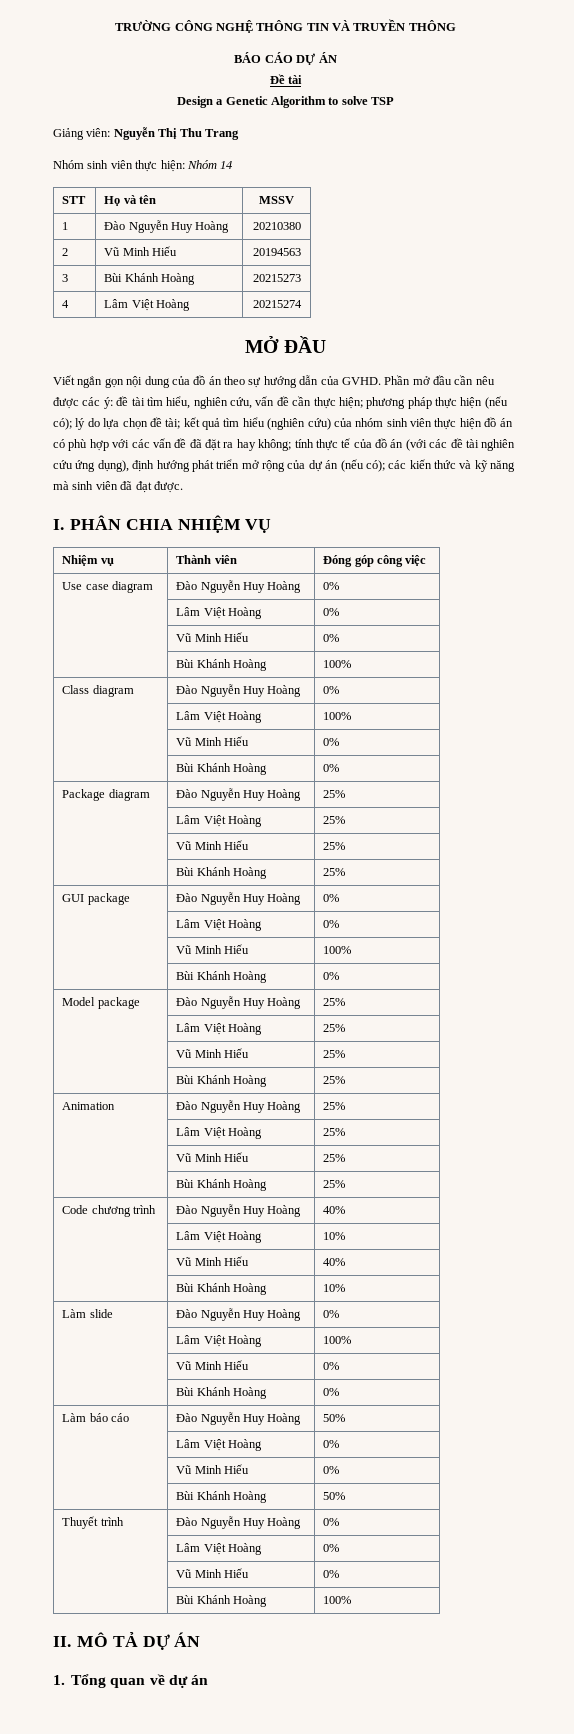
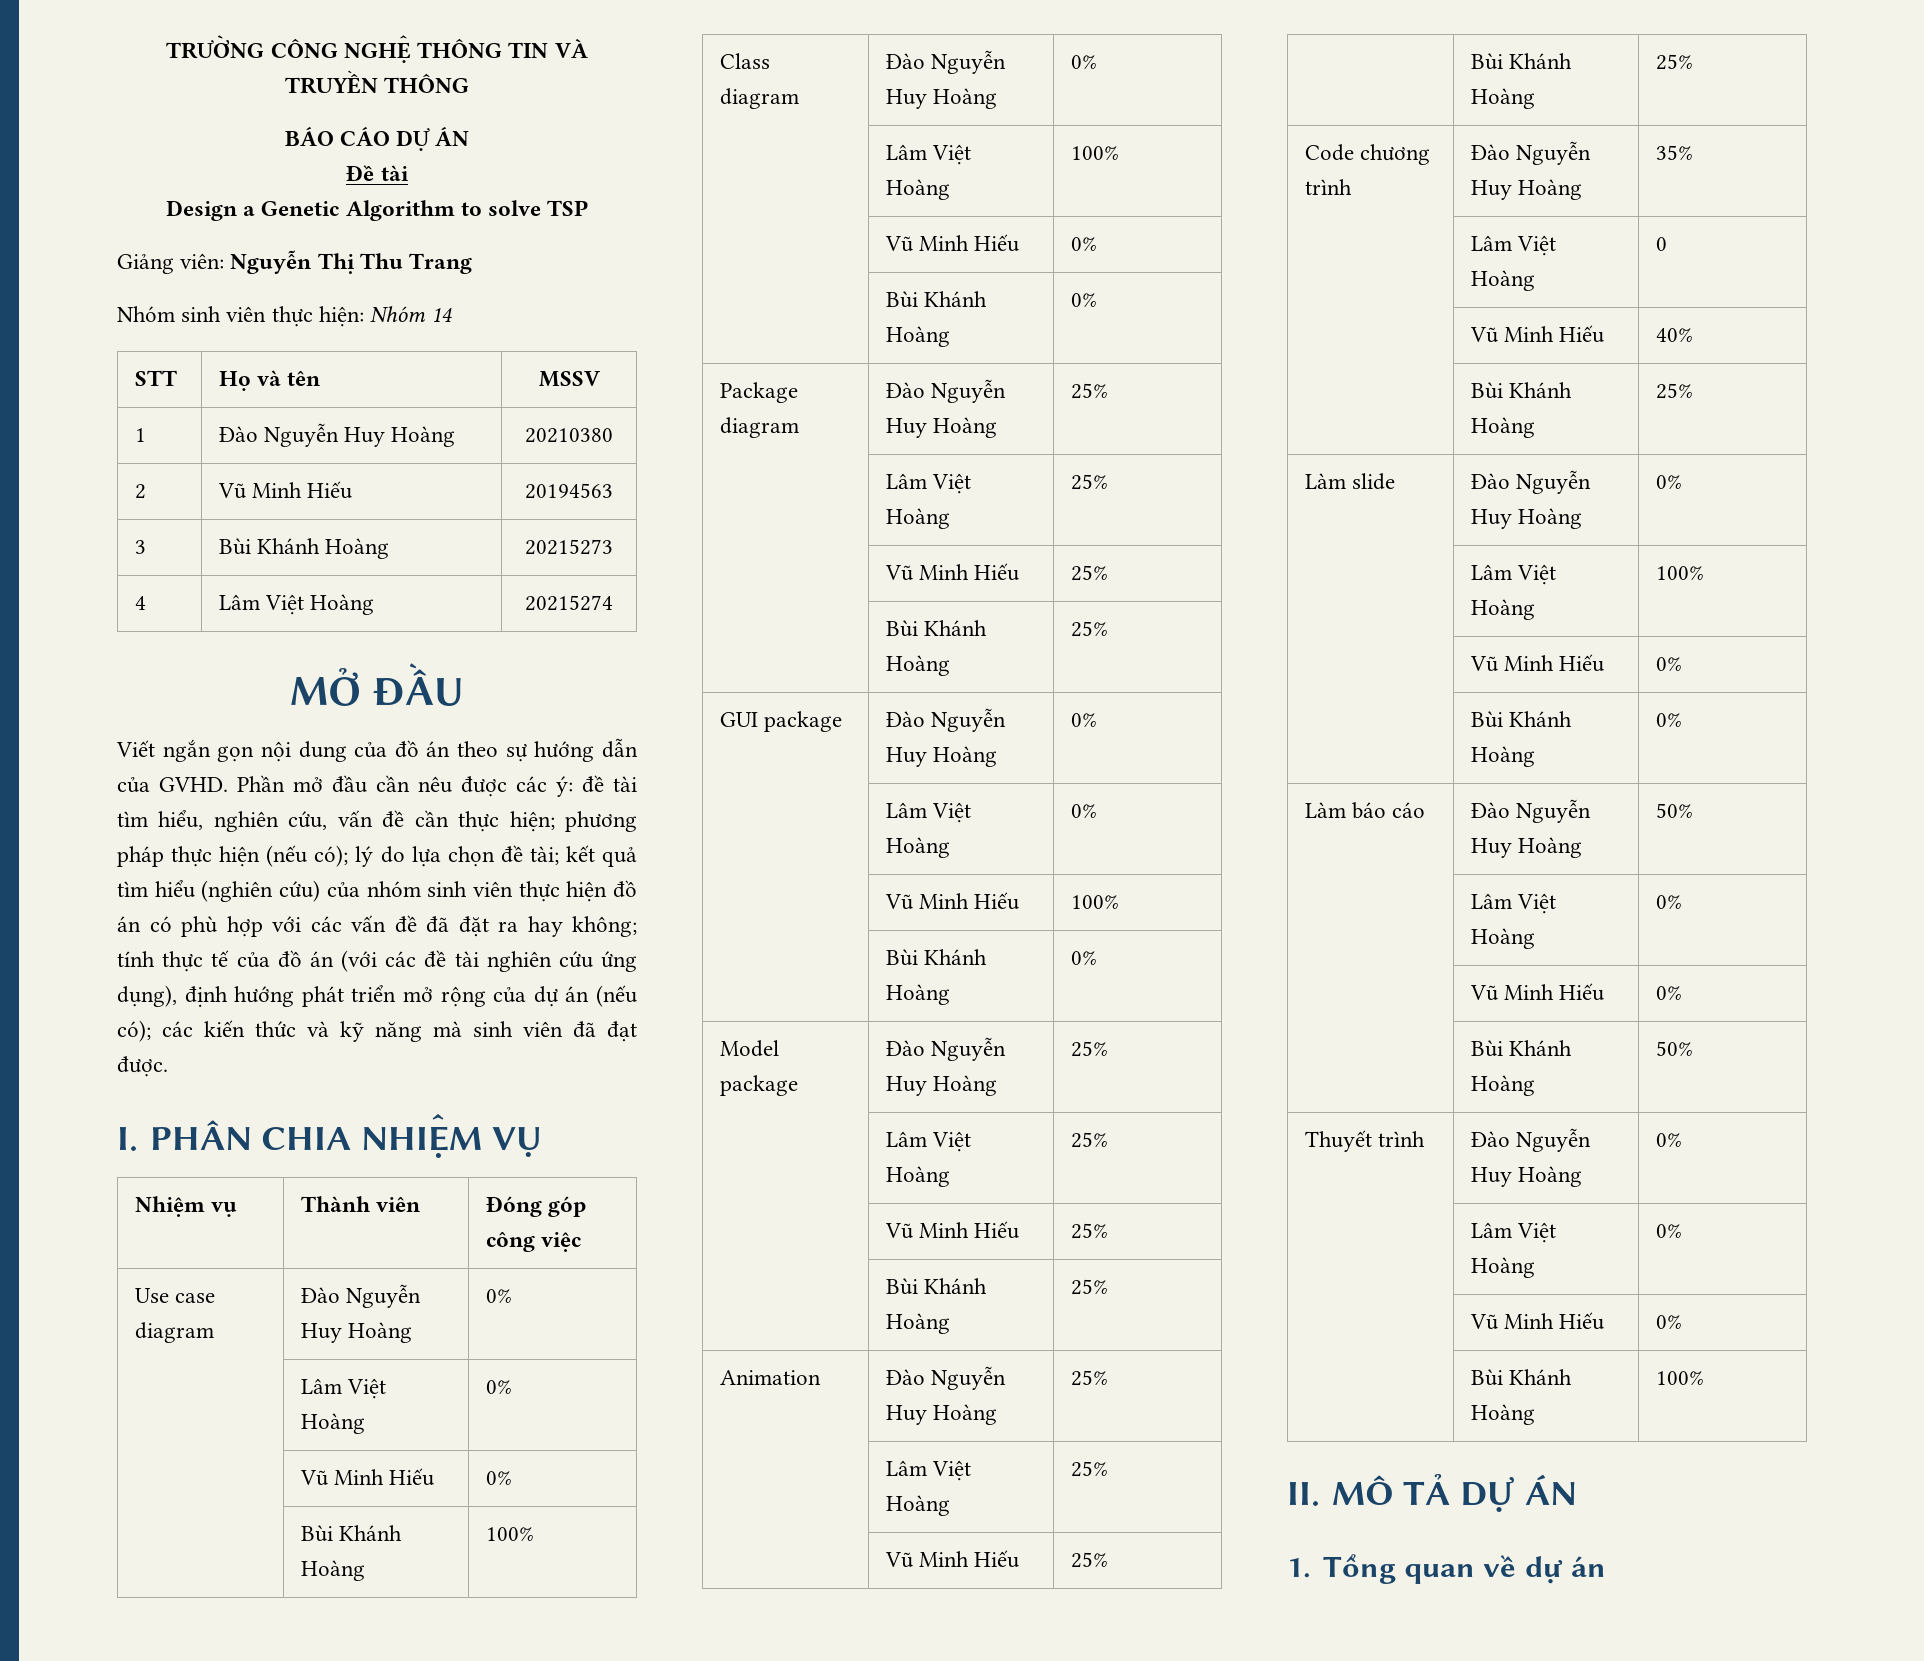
[323,1206,346,1214] [176,1231,263,1243] [323,1232,346,1240] 40% // | Lâm Việt Hoàng | 10% -> [1655,145,1693,160] [1470,235,1556,256] [1470,270,1535,291] [1655,237,1667,251] 35% // | Lâm Việt Hoàng | 0
[323,1284,346,1292] 10% -> [1655,383,1693,399] 25%

